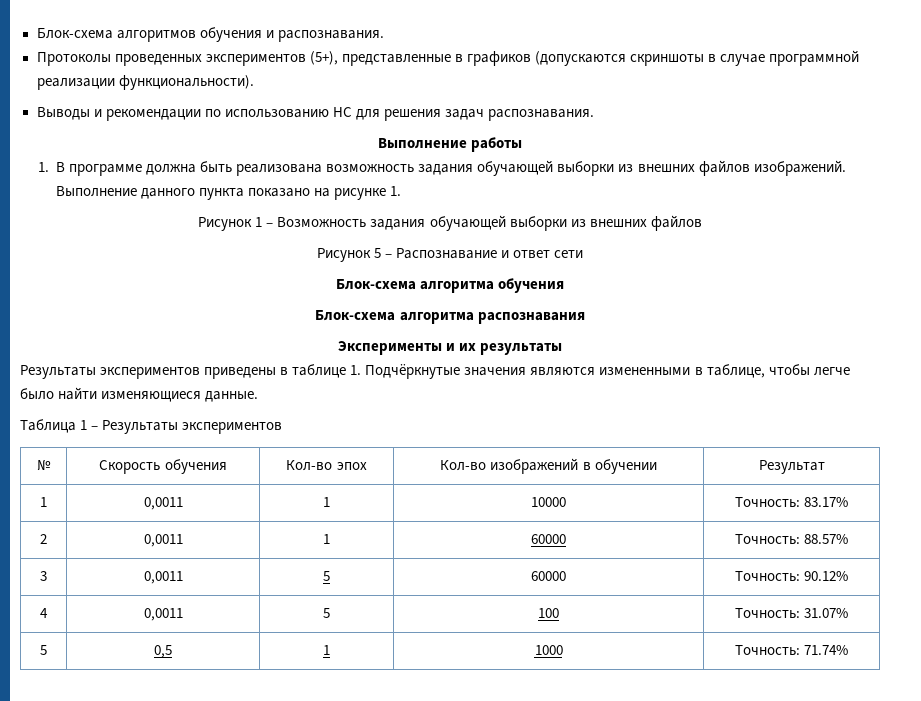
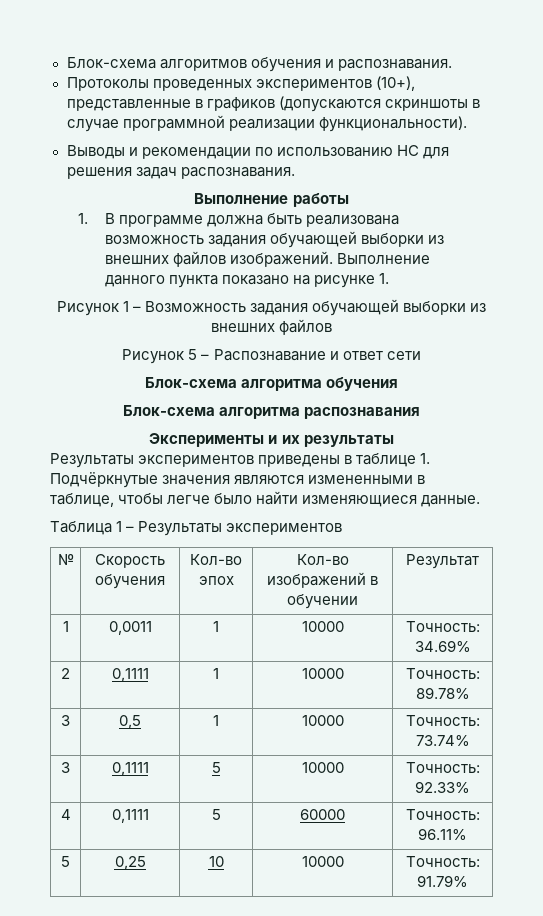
[309,51,338,65] (5+), -> [375,76,415,91] (10+),
[804,497,849,507] 83.17% -> [414,640,471,652] 34.69%
[143,534,183,547] [323,534,330,544] [531,534,566,544] [734,534,849,544] [40,571,47,581] [143,571,183,584] [323,571,330,581] [531,571,566,581] [734,571,849,581] [40,608,48,618] [143,608,183,621] [323,608,330,618] [538,608,559,618] [734,608,849,618] [40,645,47,655] [154,645,172,658] [323,645,330,655] [534,645,563,655] [734,645,849,655] 0,0011 | 1 | 60000 | Точность: 88.57% // 3 | 0,0011 | 5 | 60000 | Точность: 90.12% // 4 | 0,0011 | 5 | 100 | Точность: 31.07% // 5 | 0,5 | 1 | 1000 | Точность: 71.74% -> [111,668,149,682] [213,668,219,679] [301,668,344,679] [405,668,480,679] [415,687,470,699] [61,715,70,726] [119,715,141,729] [213,715,219,726] [301,715,344,726] [405,715,480,726] [415,735,470,746] [61,762,70,773] [111,762,149,776] [211,762,221,773] [301,762,344,773] [405,762,480,773] [415,781,470,793] [60,809,71,820] [111,809,149,823] [211,809,221,820] [300,809,345,820] [405,809,480,820] [418,828,467,840] [61,856,70,867] [114,856,146,870] [208,856,224,867] [301,856,344,867] [405,856,480,867] [417,875,468,887] 0,1111 | 1 | 10000 | Точность: 89.78% // 3 | 0,5 | 1 | 10000 | Точность: 73.74% // 3 | 0,1111 | 5 | 10000 | Точность: 92.33% // 4 | 0,1111 | 5 | 60000 | Точность: 96.11% // 5 | 0,25 | 10 | 10000 | Точность: 91.79%

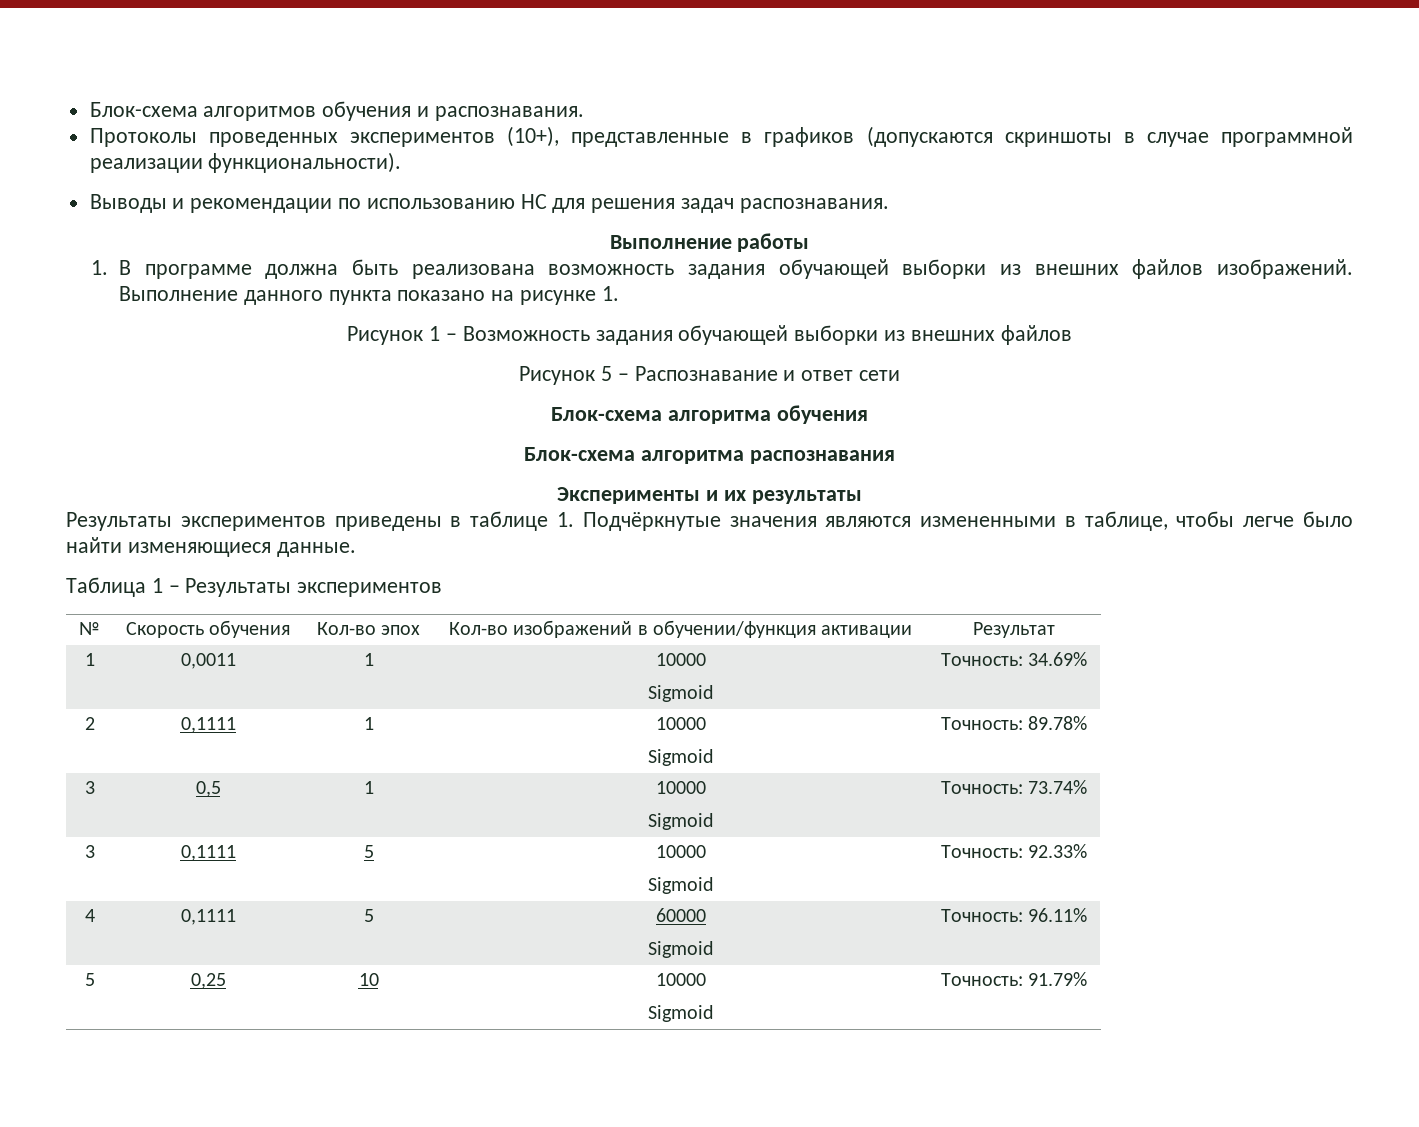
[287,594,358,609] обучении -> [652,620,913,638] обучении/функция активации
(344, 626) none -> [647,685,714,702] // Sigmoid
(344, 673) none -> [647,749,714,766] // Sigmoid
(344, 720) none -> [647,813,714,830] // Sigmoid
(344, 767) none -> [647,877,714,894] // Sigmoid
(345, 814) none -> [647,941,714,958] // Sigmoid
(344, 861) none -> [647,1005,714,1022] // Sigmoid

